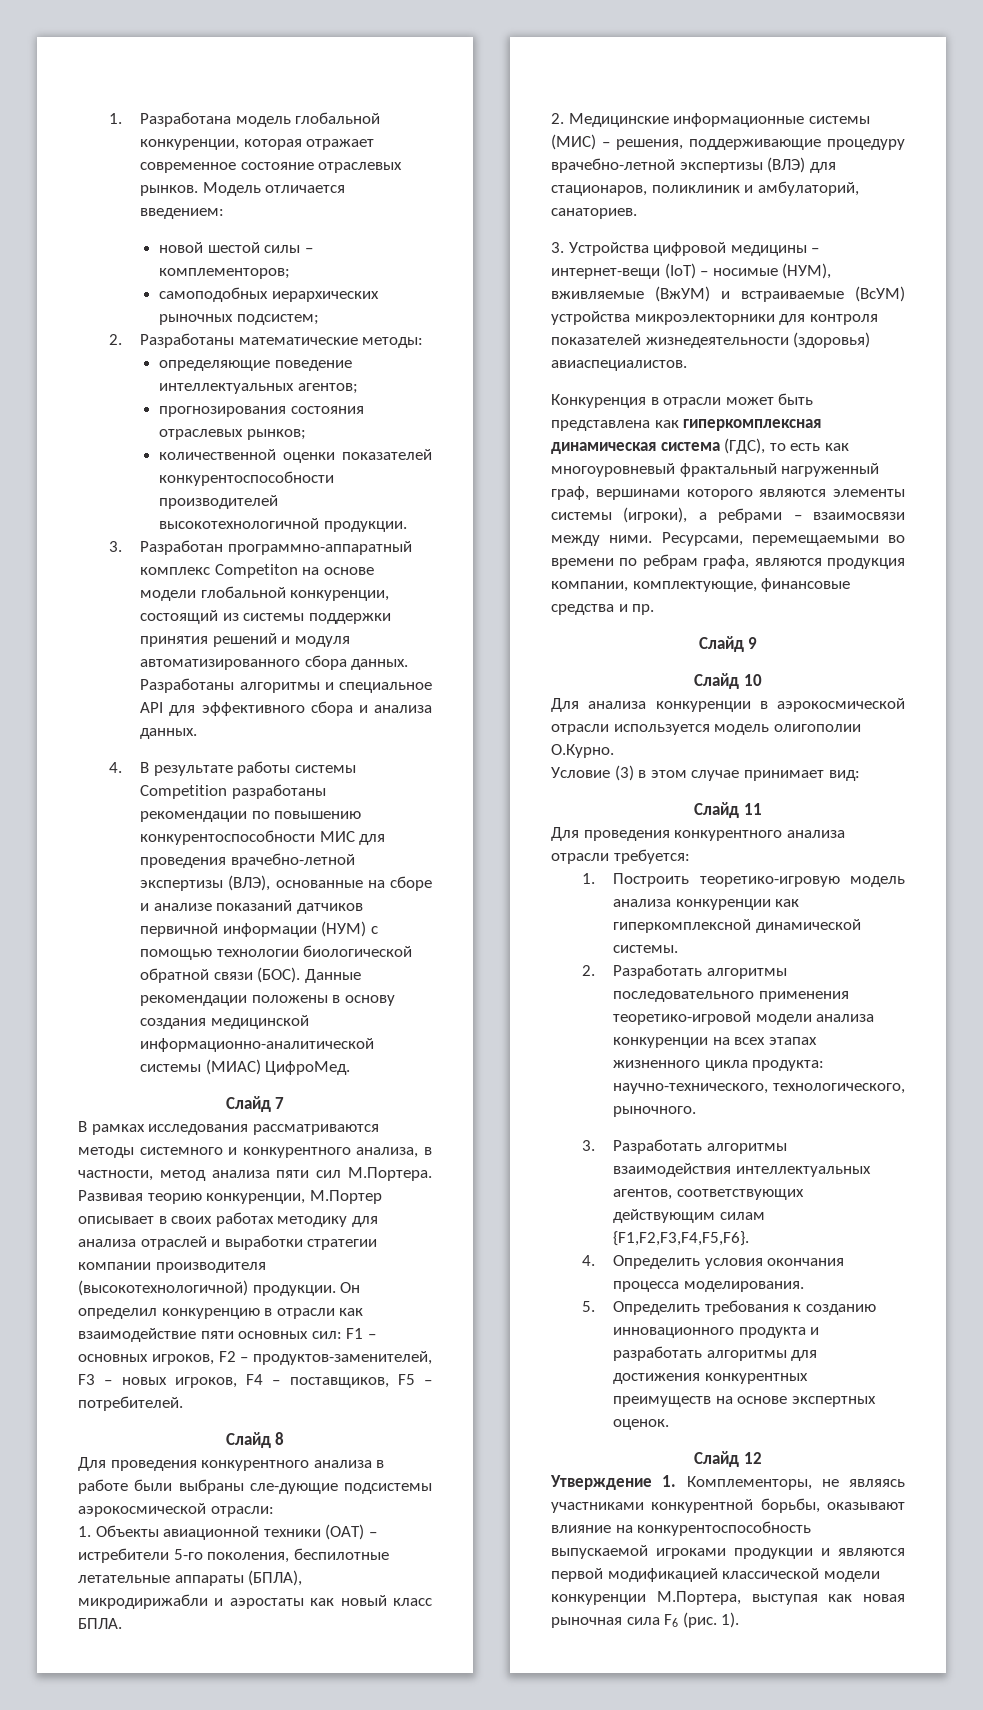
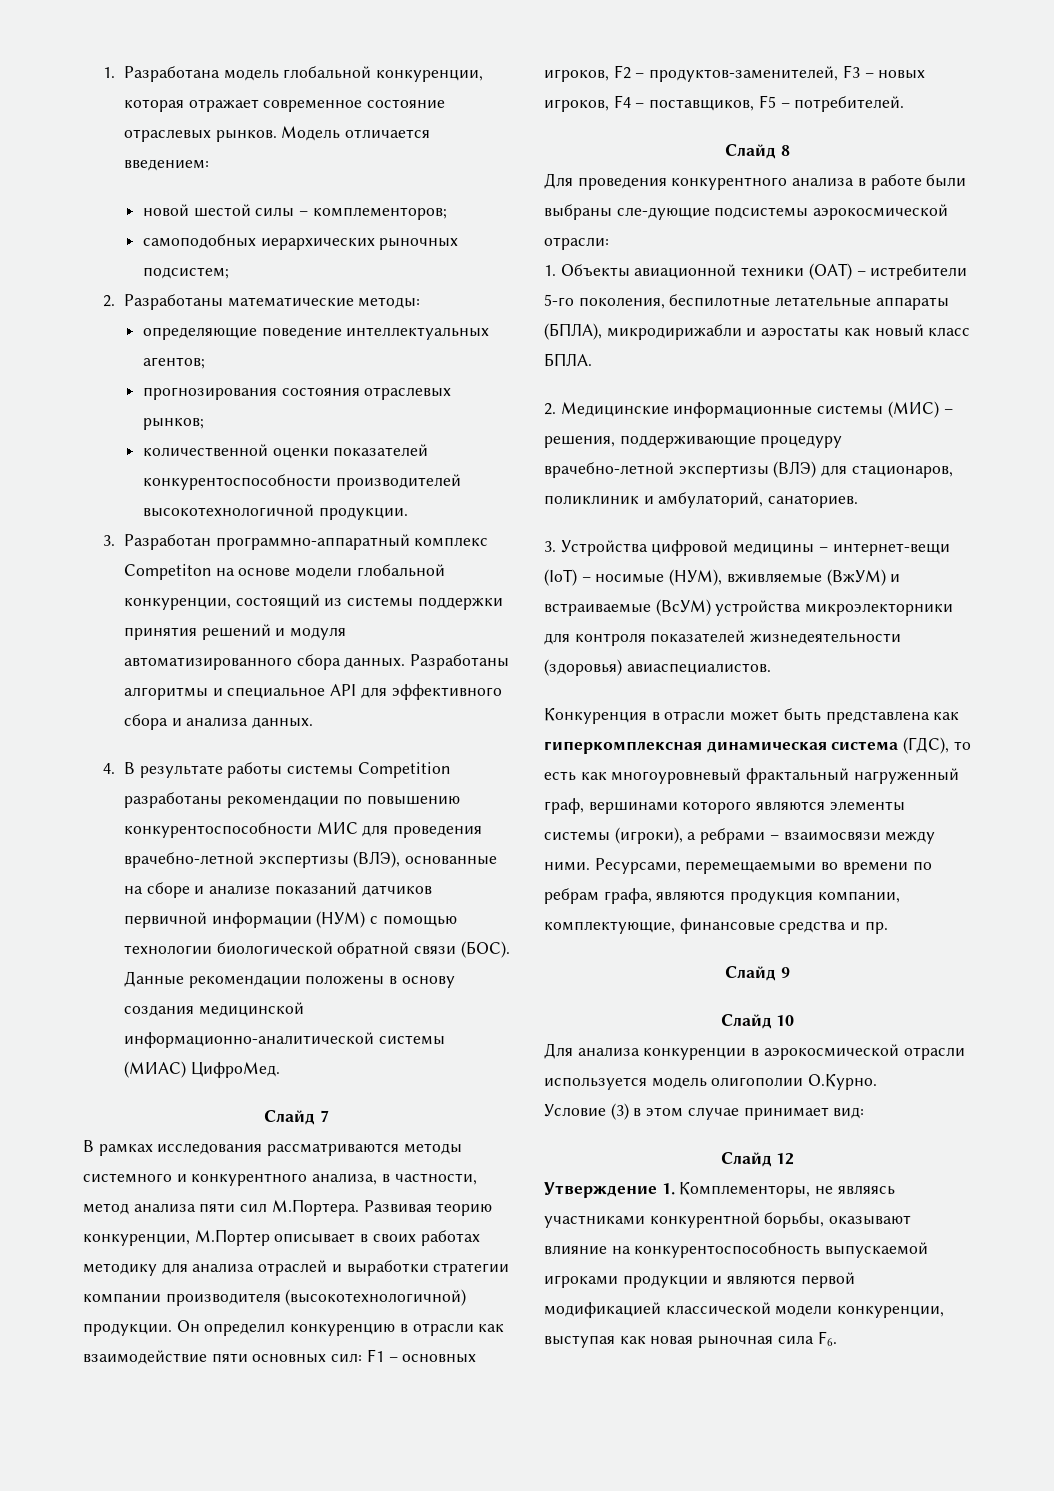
[694,802,762,818] [551,827,845,841] [551,849,690,864] [582,873,905,887] [613,899,800,910] [613,919,861,933] [613,945,679,953] [582,964,787,979] [613,991,849,1002] [613,1011,875,1025] [613,1037,818,1048] [613,1060,825,1071] [613,1083,905,1094] [613,1106,697,1117] [582,1139,787,1154] [613,1163,871,1177] [613,1189,804,1200] [613,1209,765,1223] [613,1231,750,1246] [582,1255,845,1269] [613,1281,804,1292] [582,1300,877,1315] [613,1327,820,1338] [613,1346,818,1361] [613,1373,808,1384] [613,1396,877,1407] [613,1419,670,1430] // Слайд 11 // Для проведения конкурентного анализа отрасли требуется: // 1. Построить теоретико-игровую модель анализа конкуренции как гиперкомплексной динамической системы. // 2. Разработать алгоритмы последовательного применения теоретико-игровой модели анализа конкуренции на всех этапах жизненного цикла продукта: научно-технического, технологического, рыночного. // 3. Разработать алгоритмы взаимодействия интеллектуальных агентов, соответствующих действующим силам {F1,F2,F3,F4,F5,F6}. // 4. Определить условия окончания процесса моделирования. // 5. Определить требования к созданию инновационного продукта и разработать алгоритмы для достижения конкурентных преимуществ на основе экспертных оценок. -> (865, 1113) none
[551,1591,741,1605] конкуренции М.Портера, -> [837,1306,945,1318] конкуренции,
[664,1612,740,1628] F6 (рис. 1). -> [817,1331,837,1346] F6.

